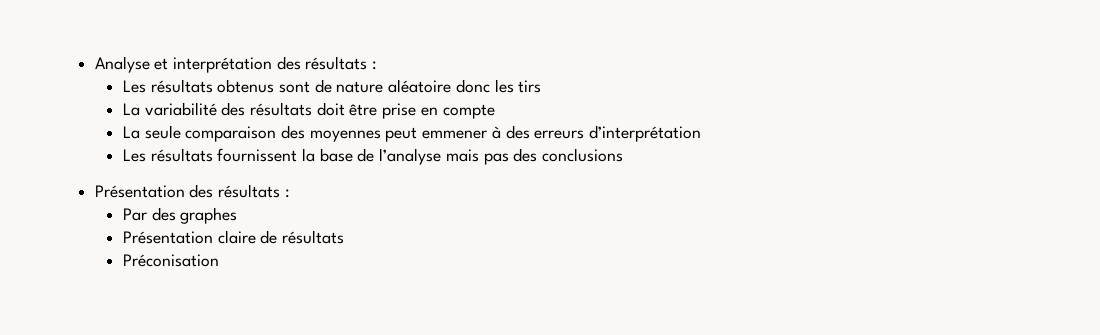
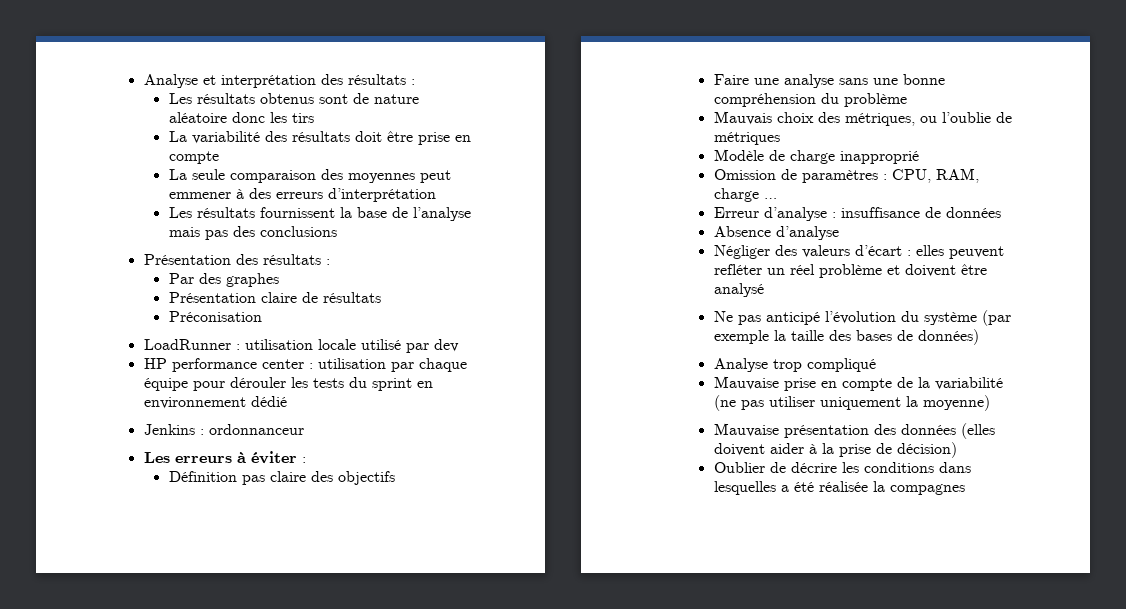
(219, 260) none -> [143,339,459,353] [143,358,467,372] [143,377,433,391] [143,396,287,409] [143,424,304,435] [143,451,306,464] [168,471,395,485] [713,74,945,88] [713,93,907,107] [713,111,1012,126] [713,132,780,145] [713,149,919,164] [713,168,979,183] [713,188,777,202] [713,207,1001,221] [713,226,839,240] [713,245,1004,259] [713,264,987,278] [713,283,764,297] [713,310,1011,326] [713,329,979,345] [713,358,876,372] [713,376,1003,391] [713,395,990,411] [713,423,995,439] [713,442,957,458] [713,462,971,473] [713,481,965,495] // LoadRunner : utilisation locale utilisé par dev // HP performance center : utilisation par chaque équipe pour dérouler les tests du sprint en environnement dédié // Jenkins : ordonnanceur // Les erreurs à éviter : // Définition pas claire des objectifs // Faire une analyse sans une bonne compréhension du problème // Mauvais choix des métriques, ou l’oublie de métriques // Modèle de charge inapproprié // Omission de paramètres : CPU, RAM, charge … // Erreur d’analyse : insuffisance de données // Absence d’analyse // Négliger des valeurs d’écart : elles peuvent refléter un réel problème et doivent être analysé // Ne pas anticipé l’évolution du système (par exemple la taille des bases de données) // Analyse trop compliqué // Mauvaise prise en compte de la variabilité (ne pas utiliser uniquement la moyenne) // Mauvaise présentation des données (elles doivent aider à la prise de décision) // Oublier de décrire les conditions dans lesquelles a été réalisée la compagnes

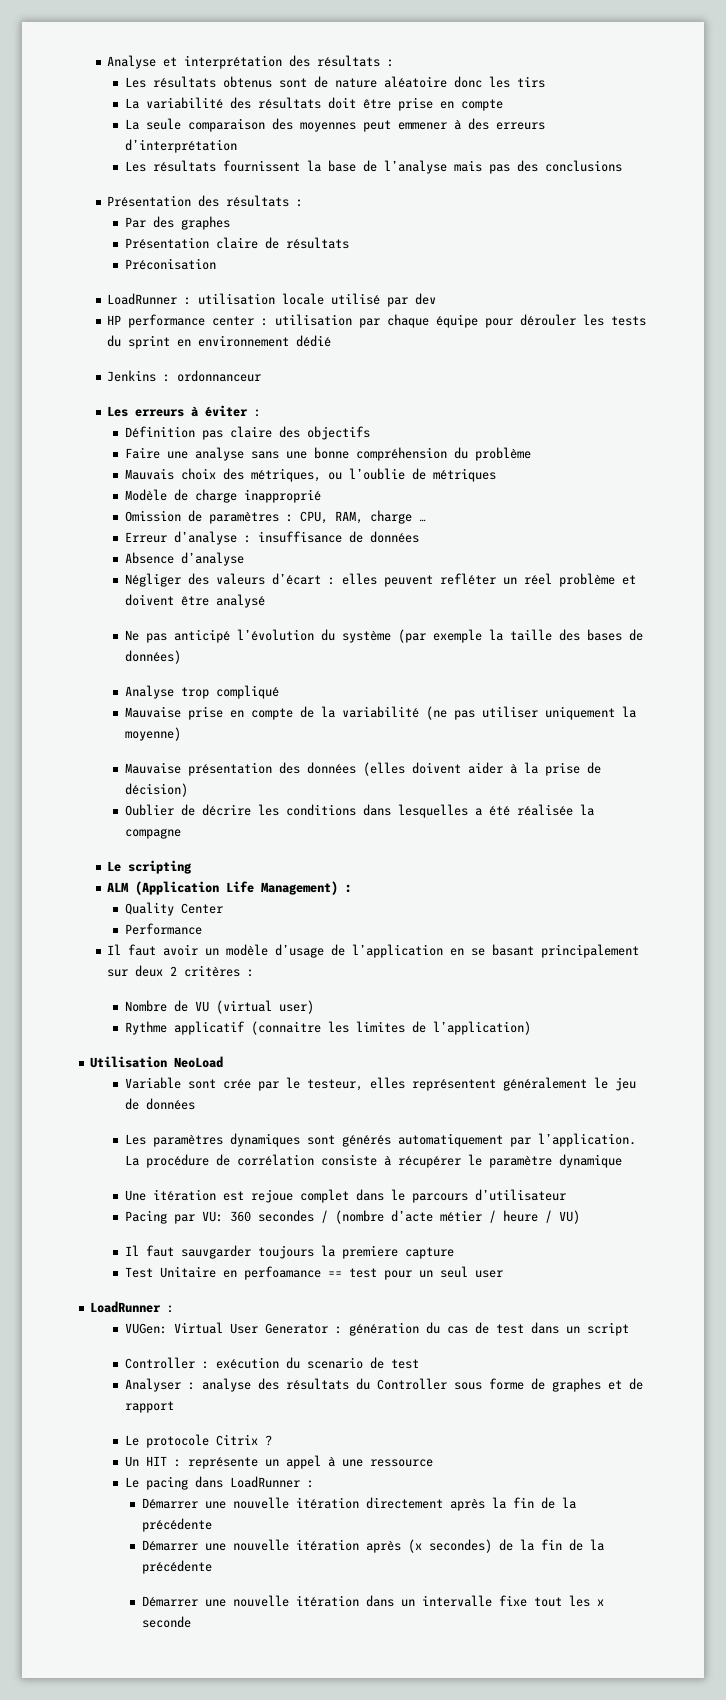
[889,484,965,495] compagnes -> [124,828,181,839] [107,860,193,874] [107,881,353,895] [124,902,223,916] [124,923,202,935] [107,944,640,958] [107,965,255,977] [124,1000,314,1014] [124,1021,531,1035] [90,1056,224,1068] [124,1077,636,1091] [124,1098,195,1110] [124,1133,636,1147] [124,1154,622,1168] [124,1189,566,1203] [124,1210,580,1224] [124,1245,454,1259] [124,1266,503,1280] [90,1301,175,1313] [124,1322,629,1336] [124,1357,419,1369] [124,1378,643,1392] [124,1401,174,1413] [124,1434,272,1448] [124,1455,433,1469] [124,1476,314,1490] [141,1497,576,1511] [141,1518,212,1532] [141,1539,604,1553] [141,1560,212,1574] [141,1595,604,1607] [141,1616,191,1628] compagne // Le scripting // ALM (Application Life Management) : // Quality Center // Performance // Il faut avoir un modèle d’usage de l’application en se basant principalement sur deux 2 critères : // Nombre de VU (virtual user) // Rythme applicatif (connaitre les limites de l’application) // Utilisation NeoLoad // Variable sont crée par le testeur, elles représentent généralement le jeu de données // Les paramètres dynamiques sont générés automatiquement par l’application. La procédure de corrélation consiste à récupérer le paramètre dynamique // Une itération est rejoue complet dans le parcours d’utilisateur // Pacing par VU: 360 secondes / (nombre d’acte métier / heure / VU) // Il faut sauvgarder toujours la premiere capture // Test Unitaire en perfoamance == test pour un seul user // LoadRunner : // VUGen: Virtual User Generator : génération du cas de test dans un script // Controller : exécution du scenario de test // Analyser : analyse des résultats du Controller sous forme de graphes et de rapport // Le protocole Citrix ? // Un HIT : représente un appel à une ressource // Le pacing dans LoadRunner : // Démarrer une nouvelle itération directement après la fin de la précédente // Démarrer une nouvelle itération après (x secondes) de la fin de la précédente // Démarrer une nouvelle itération dans un intervalle fixe tout les x seconde

